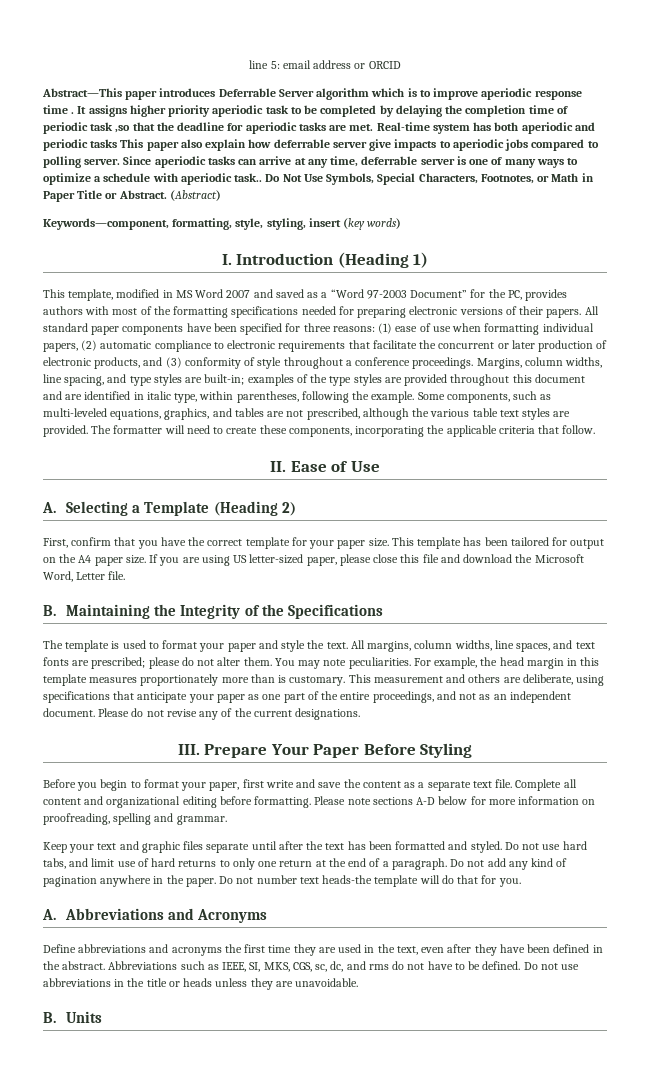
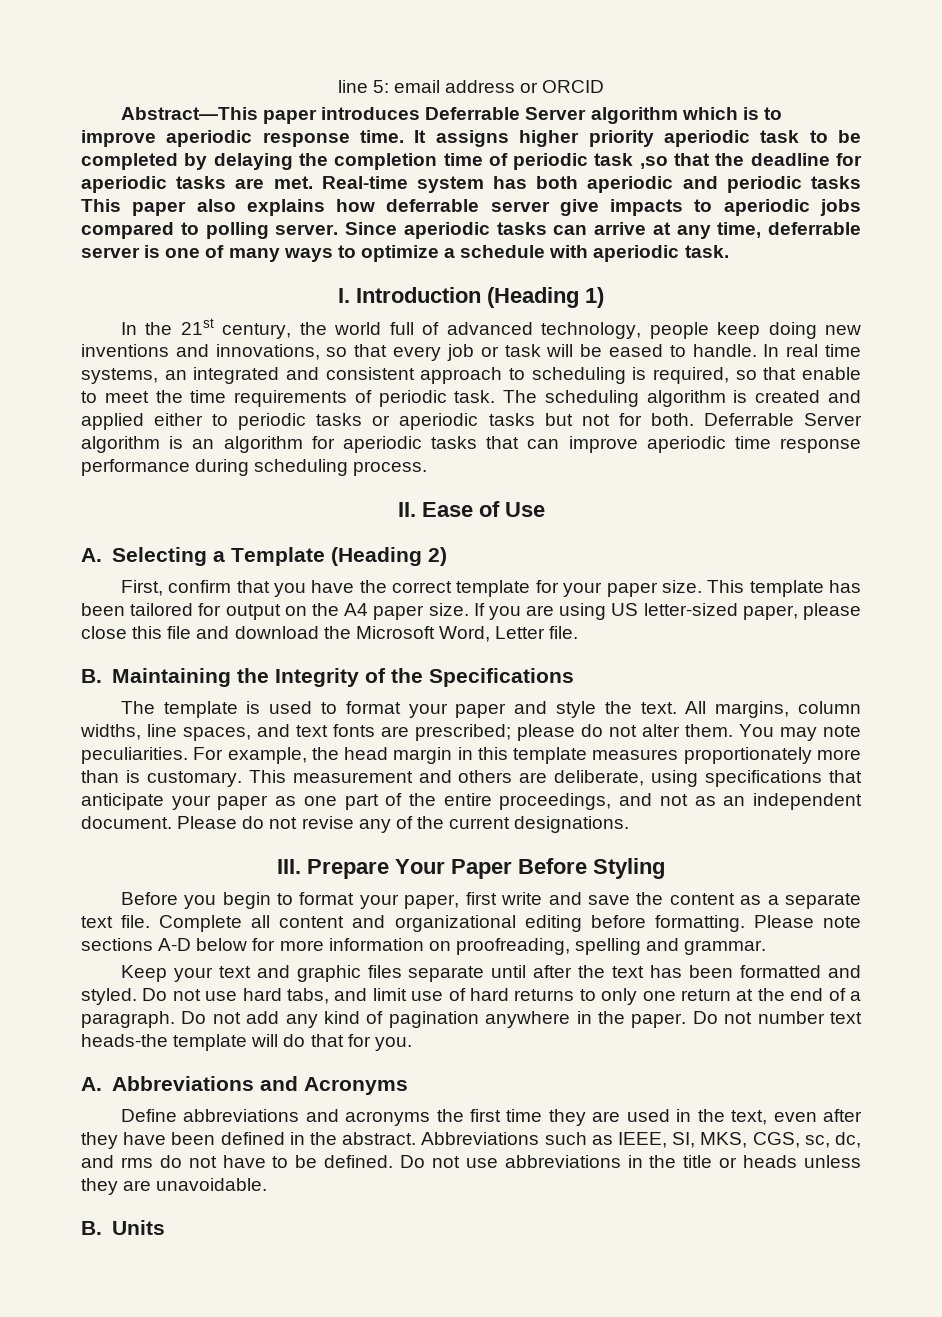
[43,105,75,114] time . -> [360,130,405,143] time.
[205,139,247,151] explain -> [246,199,325,216] explains
[234,173,594,185] [43,190,221,202] [43,218,402,230] [221,252,429,268] [43,289,568,301] [43,306,599,318] [43,323,594,335] [43,340,608,352] [43,357,603,369] [43,374,585,386] [43,391,552,403] [43,408,571,420] [43,425,596,437] task.. Do Not Use Symbols, Special Characters, Footnotes, or Math in Paper Title or Abstract. (Abstract) // Keywords—component, formatting, style, styling, insert (key words) // I. Introduction (Heading 1) // This template, modified in MS Word 2007 and saved as a “Word 97-2003 Document” for the PC, provides authors with most of the formatting specifications needed for preparing electronic versions of their papers. All standard paper components have been specified for three reasons: (1) ease of use when formatting individual papers, (2) automatic compliance to electronic requirements that facilitate the concurrent or later production of electronic products, and (3) conformity of style throughout a conference proceedings. Margins, column widths, line spacing, and type styles are built-in; examples of the type styles are provided throughout this document and are identified in italic type, within parentheses, following the example. Some components, such as multi-leveled equations, graphics, and tables are not prescribed, although the various table text styles are provided. The formatter will need to create these components, incorporating the applicable criteria that follow. -> [684,245,729,258] [338,287,604,308] [120,318,861,339] [81,344,861,361] [81,367,861,384] [81,390,861,407] [81,413,863,430] [81,436,861,453] [81,459,428,476] task. // I. Introduction (Heading 1) // In the 21st century, the world full of advanced technology, people keep doing new inventions and innovations, so that every job or task will be eased to handle. In real time systems, an integrated and consistent approach to scheduling is required, so that enable to meet the time requirements of periodic task. The scheduling algorithm is created and applied either to periodic tasks or aperiodic tasks but not for both. Deferrable Server algorithm is an algorithm for aperiodic tasks that can improve aperiodic time response performance during scheduling process.

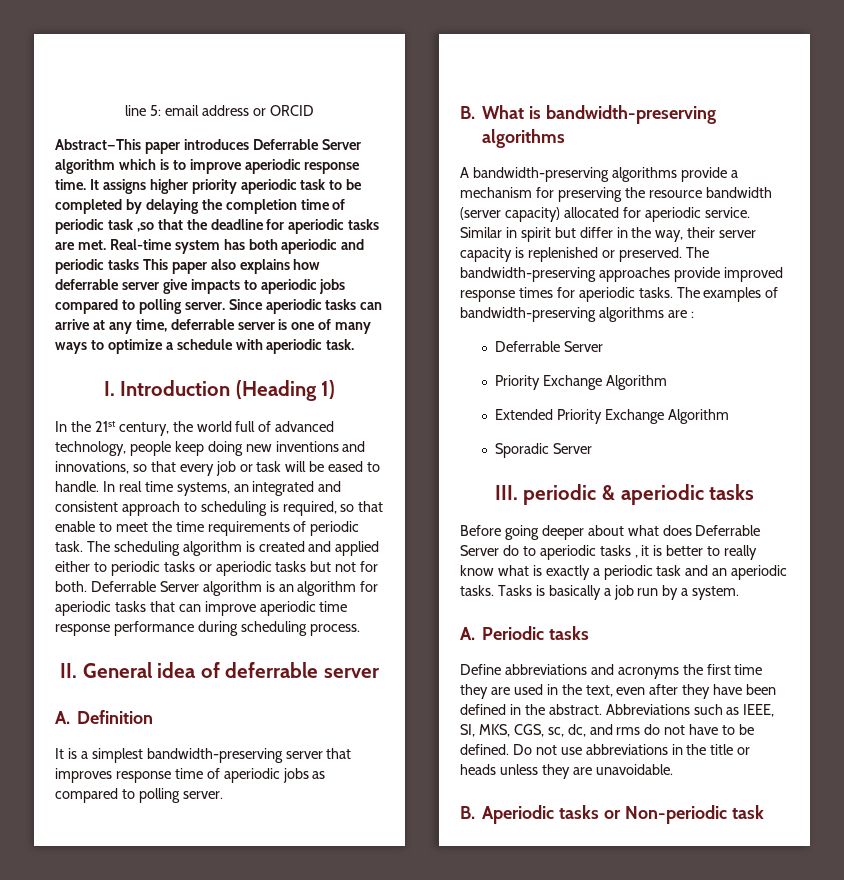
[421,501,545,517] [81,547,447,566] [120,580,861,597] [81,603,861,620] [81,626,579,642] [81,668,574,687] [120,701,862,718] [80,724,861,741] [81,747,861,764] [81,770,862,787] [81,793,862,810] [81,816,630,833] [277,858,665,879] [120,892,861,909] [81,915,862,932] [81,938,767,955] [120,965,861,982] [81,988,861,1005] [81,1011,862,1028] [81,1034,412,1051] [81,1076,408,1095] Ease of Use // A. Selecting a Template (Heading 2) // First, confirm that you have the correct template for your paper size. This template has been tailored for output on the A4 paper size. If you are using US letter-sized paper, please close this file and download the Microsoft Word, Letter file. // B. Maintaining the Integrity of the Specifications // The template is used to format your paper and style the text. All margins, column widths, line spaces, and text fonts are prescribed; please do not alter them. You may note peculiarities. For example, the head margin in this template measures proportionately more than is customary. This measurement and others are deliberate, using specifications that anticipate your paper as one part of the entire proceedings, and not as an independent document. Please do not revise any of the current designations. // III. Prepare Your Paper Before Styling // Before you begin to format your paper, first write and save the content as a separate text file. Complete all content and organizational editing before formatting. Please note sections A-D below for more information on proofreading, spelling and grammar. // Keep your text and graphic files separate until after the text has been formatted and styled. Do not use hard tabs, and limit use of hard returns to only one return at the end of a paragraph. Do not add any kind of pagination anywhere in the paper. Do not number text heads-the template will do that for you. // A. Abbreviations and Acronyms -> [82,662,380,678] [55,710,154,724] [55,748,352,763] [55,768,326,783] [55,788,223,803] [460,105,716,124] [482,129,566,148] [460,167,738,182] [460,187,772,202] [460,207,750,222] [460,227,757,242] [460,247,709,262] [460,267,783,282] [460,287,779,302] [460,307,694,322] [495,341,603,352] [495,375,667,390] [495,409,729,424] [495,443,592,458] [494,484,755,505] [460,525,761,540] [460,545,758,560] [460,565,788,580] [460,585,740,600] [460,626,590,640] General idea of deferrable server // A. Definition // It is a simplest bandwidth-preserving server that improves response time of aperiodic jobs as compared to polling server. // B. What is bandwidth-preserving algorithms // A bandwidth-preserving algorithms provide a mechanism for preserving the resource bandwidth (server capacity) allocated for aperiodic service. Similar in spirit but differ in the way, their server capacity is replenished or preserved. The bandwidth-preserving approaches provide improved response times for aperiodic tasks. The examples of bandwidth-preserving algorithms are : // Deferrable Server // Priority Exchange Algorithm // Extended Priority Exchange Algorithm // Sporadic Server // III. periodic & aperiodic tasks // Before going deeper about what does Deferrable Server do to aperiodic tasks , it is better to really know what is exactly a periodic task and an aperiodic tasks. Tasks is basically a job run by a system. // A. Periodic tasks
[111,1220,165,1235] Units -> [482,805,764,824] Aperiodic tasks or Non-periodic task

